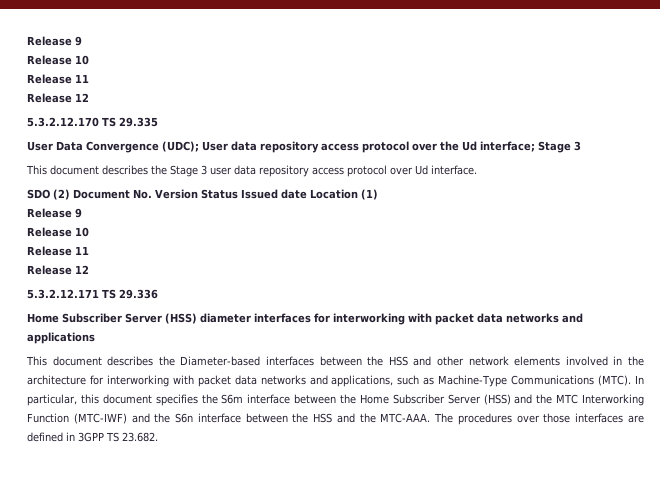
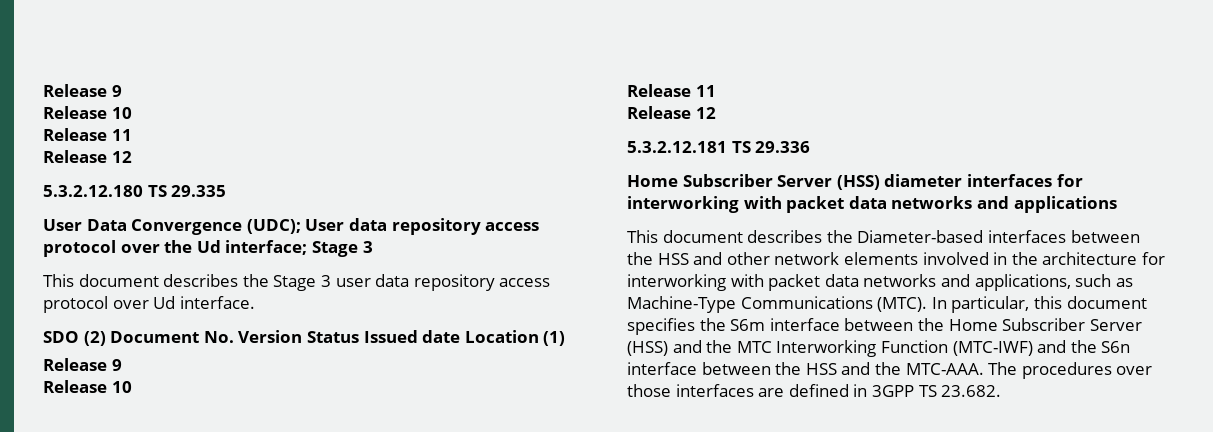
[27,36,82,46] [27,55,89,65] [27,74,89,84] [27,93,89,103] [27,117,99,127] Release 9 // Release 10 // Release 11 // Release 12 // 5.3.2.12.170 -> [43,84,122,97] [43,106,132,119] [43,128,132,141] [43,150,132,163] [43,185,143,197] Release 9 // Release 10 // Release 11 // Release 12 // 5.3.2.12.180
[27,289,99,299] 5.3.2.12.171 -> [627,141,727,153] 5.3.2.12.181

